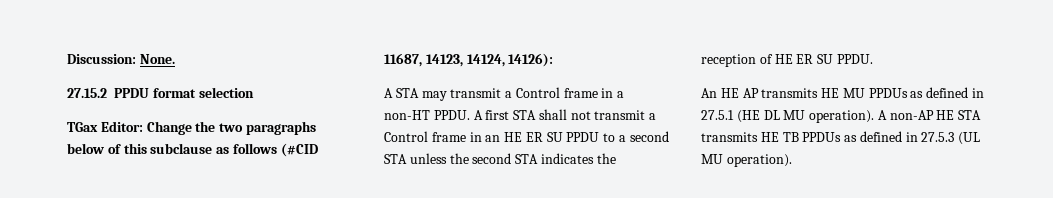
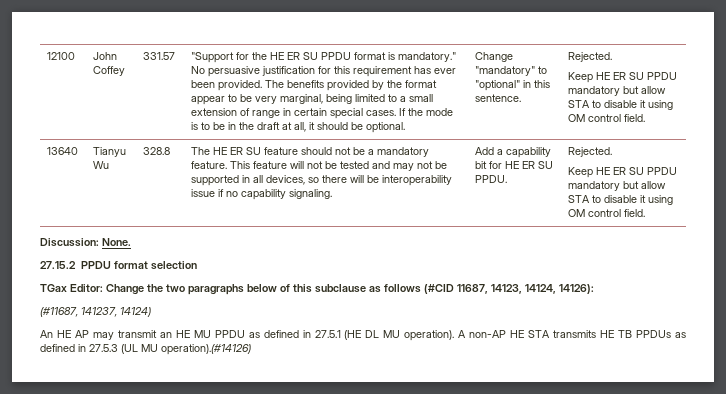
(67, 59) none -> [47,52,76,60] [93,52,118,60] [93,66,126,76] [143,52,176,60] [191,52,457,63] [191,66,457,77] [191,80,438,91] [191,94,434,105] [191,108,454,119] [191,122,406,133] [475,52,514,62] [475,66,548,76] [475,80,551,91] [475,94,522,102] [568,52,613,62] [568,72,678,83] [568,86,667,96] [568,100,674,110] [568,114,646,122] [47,147,79,155] [93,147,127,157] [93,161,110,169] [143,147,171,155] [191,147,430,157] [191,161,448,171] [191,175,453,186] [191,189,333,200] [475,147,552,158] [475,161,554,169] [475,175,508,183] [568,147,613,157] [568,167,678,178] [568,181,667,191] [568,195,674,205] [568,209,646,217] 12100 | John Coffey | 331.57 | "Support for the HE ER SU PPDU format is mandatory." No persuasive justification for this requirement has ever been provided. The benefits provided by the format appear to be very marginal, being limited to a small extension of range in certain special cases. If the mode is to be in the draft at all, it should be optional. | Change "mandatory" to "optional" in this sentence. | Rejected. // Keep HE ER SU PPDU mandatory but allow STA to disable it using OM control field. // 13640 | Tianyu Wu | 328.8 | The HE ER SU feature should not be a mandatory feature. This feature will not be tested and may not be supported in all devices, so there will be interoperability issue if no capability signaling. | Add a capability bit for HE ER SU PPDU. | Rejected. // Keep HE ER SU PPDU mandatory but allow STA to disable it using OM control field. //
[384,87,625,101] [384,109,657,120] [384,131,669,142] [384,153,616,164] [701,54,873,67] A STA may transmit a Control frame in a non-HT PPDU. A first STA shall not transmit a Control frame in an HE ER SU PPDU to a second STA unless the second STA indicates the reception of HE ER SU PPDU. -> [40,307,151,317] (#11687, 141237, 14124)
[761,88,819,98] transmits -> [92,330,172,340] may transmit an
[868,88,908,98] PPDUs -> [214,330,245,338] PPDU
[726,154,792,167] operation). -> [161,344,251,355] operation).(#14126)

